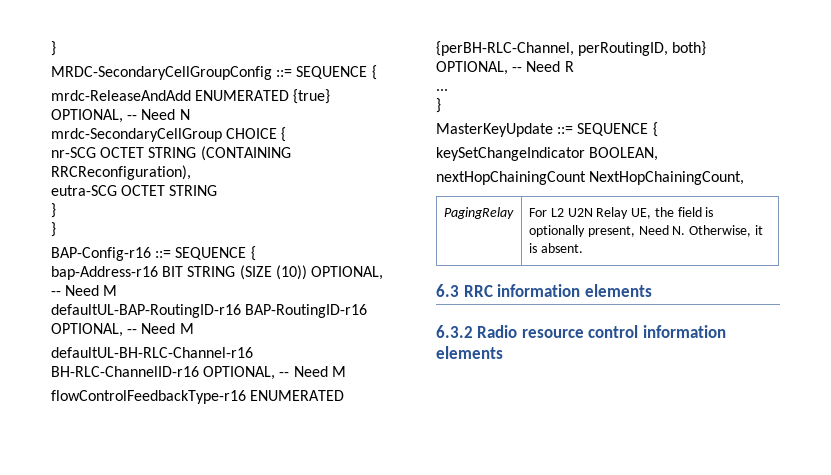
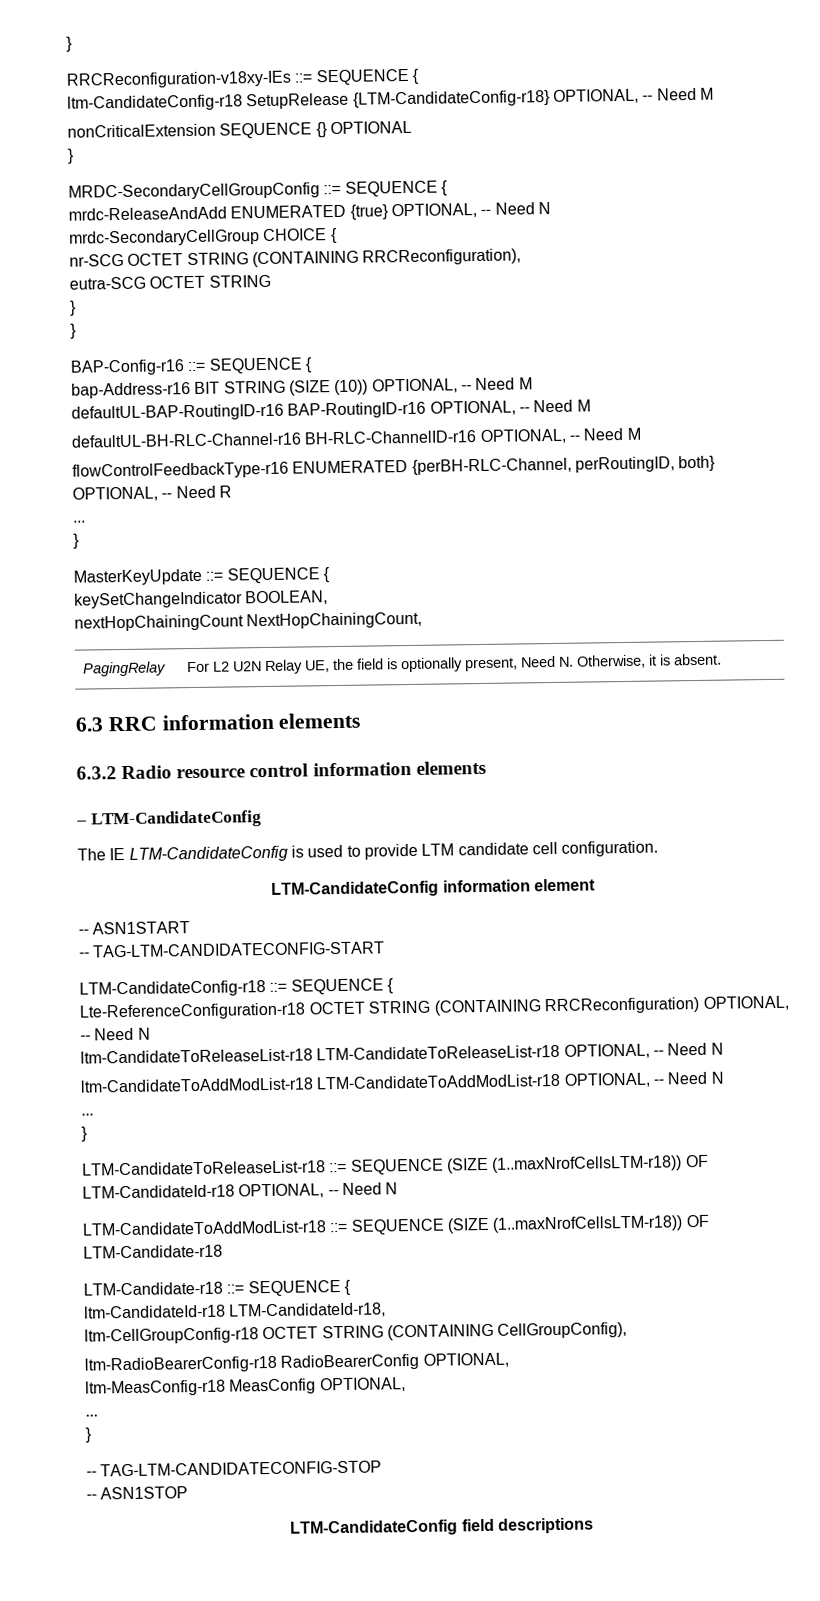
[51,41,56,56] } -> [66,36,73,52] [66,68,419,89] [67,87,714,112] [67,120,412,139] [67,148,75,164] } // RRCReconfiguration-v18xy-IEs ::= SEQUENCE { // ltm-CandidateConfig-r18 SetupRelease {LTM-CandidateConfig-r18} OPTIONAL, -- Need M // nonCriticalExtension SEQUENCE {} OPTIONAL // }
(503, 352) none -> [76,810,262,829] [77,840,659,863] [271,878,596,898] [78,921,191,935] [79,941,386,958] [79,978,394,998] [79,995,790,1021] [80,1027,151,1041] [80,1042,724,1064] [80,1071,724,1093] [81,1113,94,1116] [81,1126,88,1142] [82,1154,709,1176] [82,1182,399,1199] [82,1214,709,1236] [83,1244,223,1259] [83,1279,351,1297] [84,1302,387,1319] [84,1322,628,1345] [84,1352,509,1374] [85,1377,406,1397] [85,1414,98,1417] [85,1427,92,1443] [86,1460,383,1477] [86,1486,189,1500] [290,1517,594,1537] // – LTM-CandidateConfig // The IE LTM-CandidateConfig is used to provide LTM candidate cell configuration. // LTM-CandidateConfig information element // -- ASN1START // -- TAG-LTM-CANDIDATECONFIG-START // LTM-CandidateConfig-r18 ::= SEQUENCE { // Lte-ReferenceConfiguration-r18 OCTET STRING (CONTAINING RRCReconfiguration) OPTIONAL, -- Need N // ltm-CandidateToReleaseList-r18 LTM-CandidateToReleaseList-r18 OPTIONAL, -- Need N // ltm-CandidateToAddModList-r18 LTM-CandidateToAddModList-r18 OPTIONAL, -- Need N // ... // } // LTM-CandidateToReleaseList-r18 ::= SEQUENCE (SIZE (1..maxNrofCellsLTM-r18)) OF LTM-CandidateId-r18 OPTIONAL, -- Need N // LTM-CandidateToAddModList-r18 ::= SEQUENCE (SIZE (1..maxNrofCellsLTM-r18)) OF LTM-Candidate-r18 // LTM-Candidate-r18 ::= SEQUENCE { // ltm-CandidateId-r18 LTM-CandidateId-r18, // ltm-CellGroupConfig-r18 OCTET STRING (CONTAINING CellGroupConfig), // ltm-RadioBearerConfig-r18 RadioBearerConfig OPTIONAL, // ltm-MeasConfig-r18 MeasConfig OPTIONAL, // ... // } // -- TAG-LTM-CANDIDATECONFIG-STOP // -- ASN1STOP // LTM-CandidateConfig field descriptions

